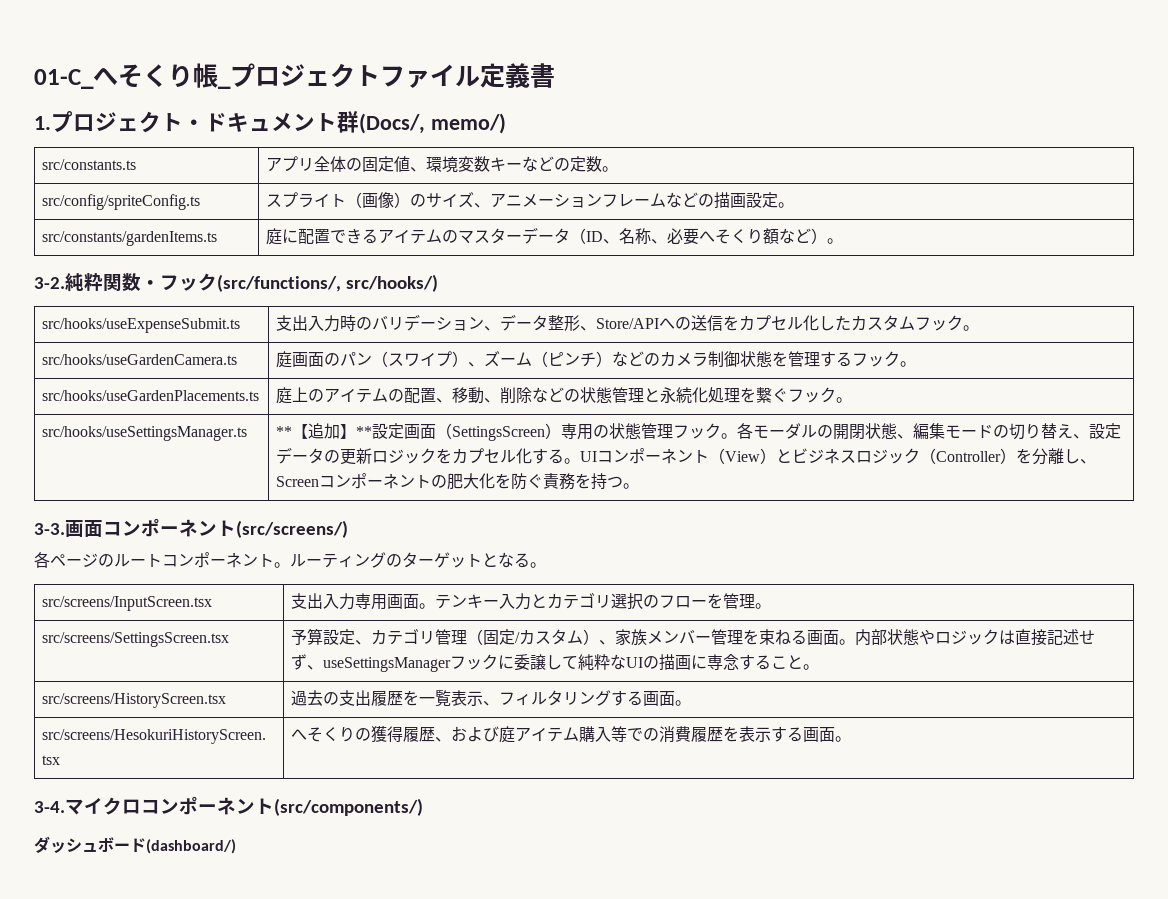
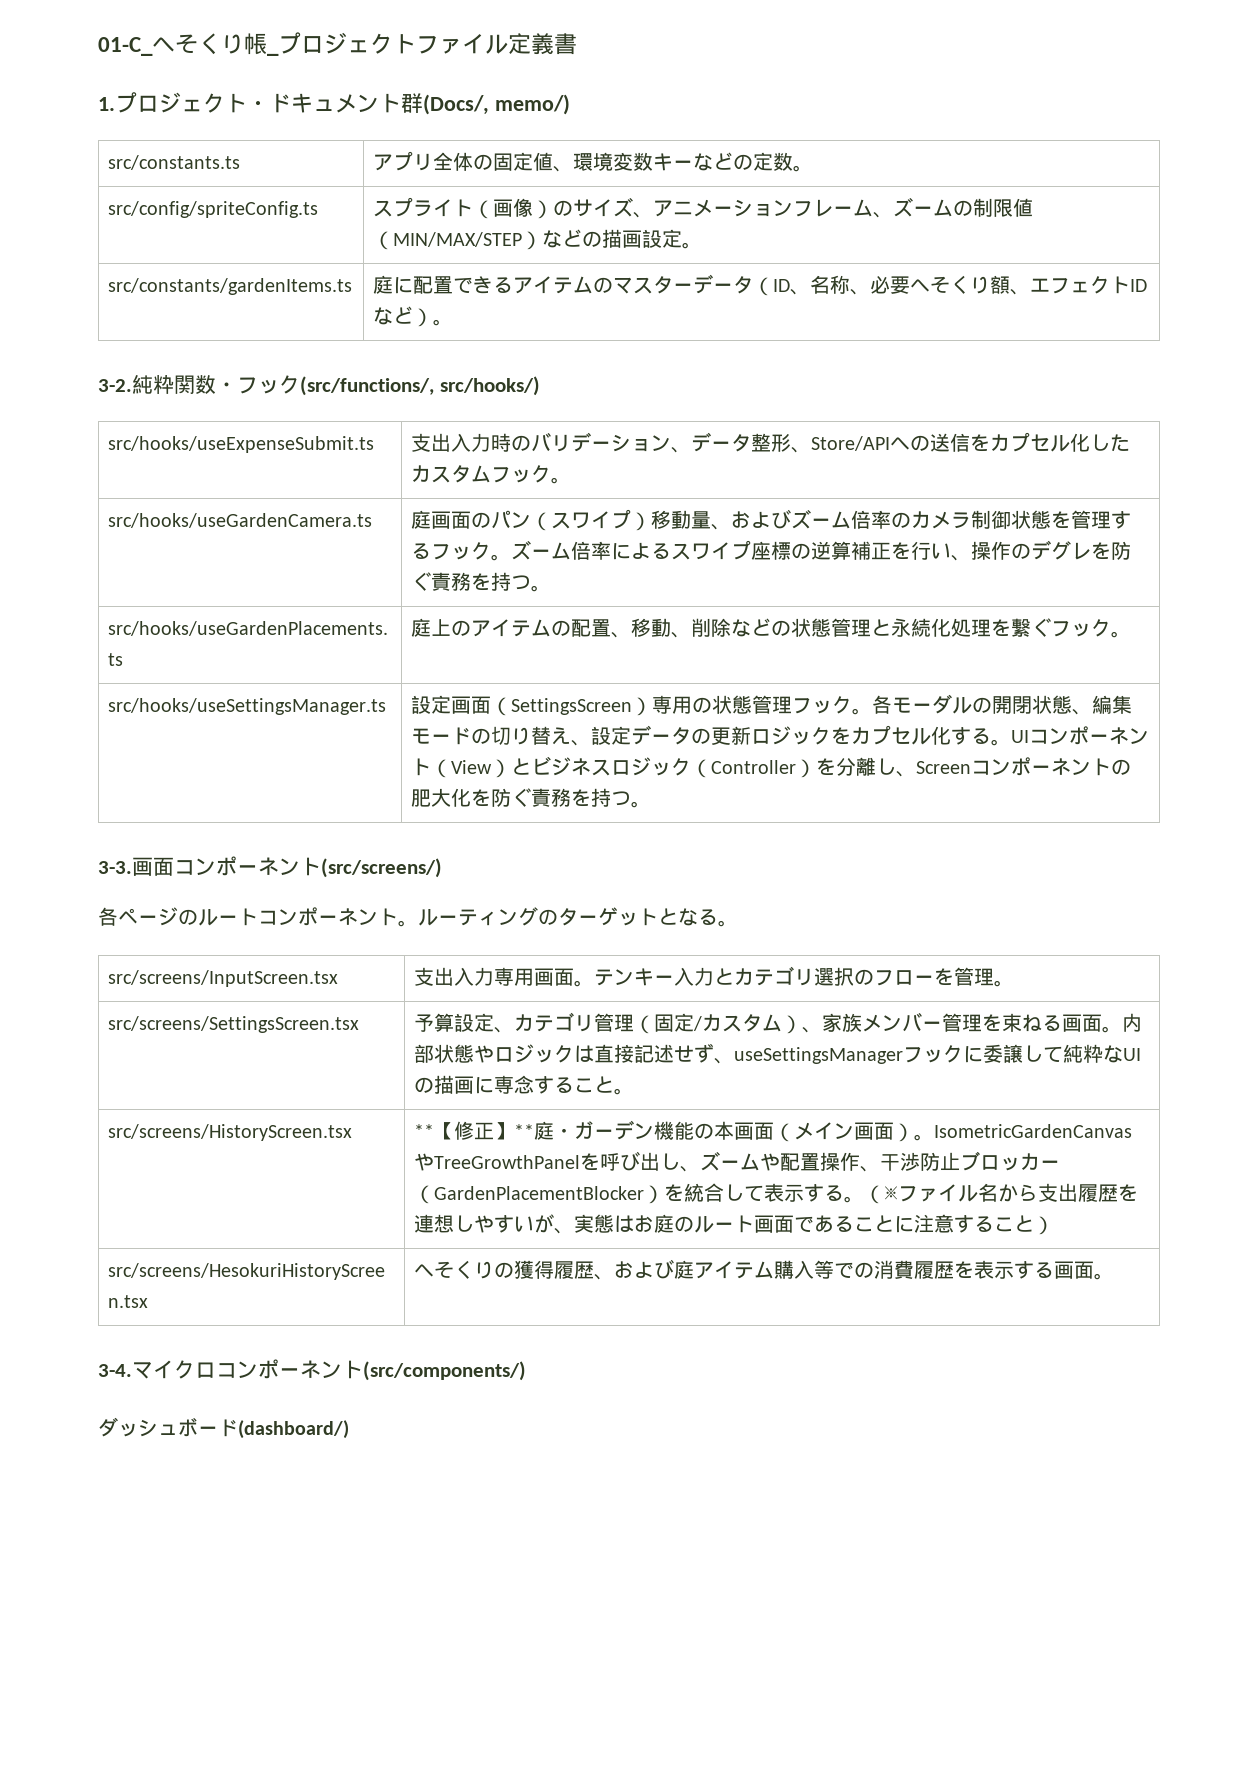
(667, 200) none -> [873,197,1034,218] [373,231,543,250] 、ズームの制限値（MIN/MAX/STEP）
(780, 236) none -> [1010,276,1148,295] 、エフェクトID
[468,351,645,367] 、ズーム（ピンチ）など -> [651,509,892,530] 移動量、およびズーム倍率
(917, 364) none -> [511,540,1132,561] [411,572,552,592] ズーム倍率によるスワイプ座標の逆算補正を行い、操作のデグレを防ぐ責務を持つ。
[276,423,373,439] **【追加】** -> (387, 706) none
[291,690,692,707] 過去の支出履歴を一覧表示、フィルタリングする画面。 -> [414,1120,1133,1142] [414,1151,1061,1172] [414,1183,1139,1204] [414,1214,1055,1235] **【修正】**庭・ガーデン機能の本画面（メイン画面）。IsometricGardenCanvasやTreeGrowthPanelを呼び出し、ズームや配置操作、干渉防止ブロッカー（GardenPlacementBlocker）を統合して表示する。（※ファイル名から支出履歴を連想しやすいが、実態はお庭のルート画面であることに注意すること）

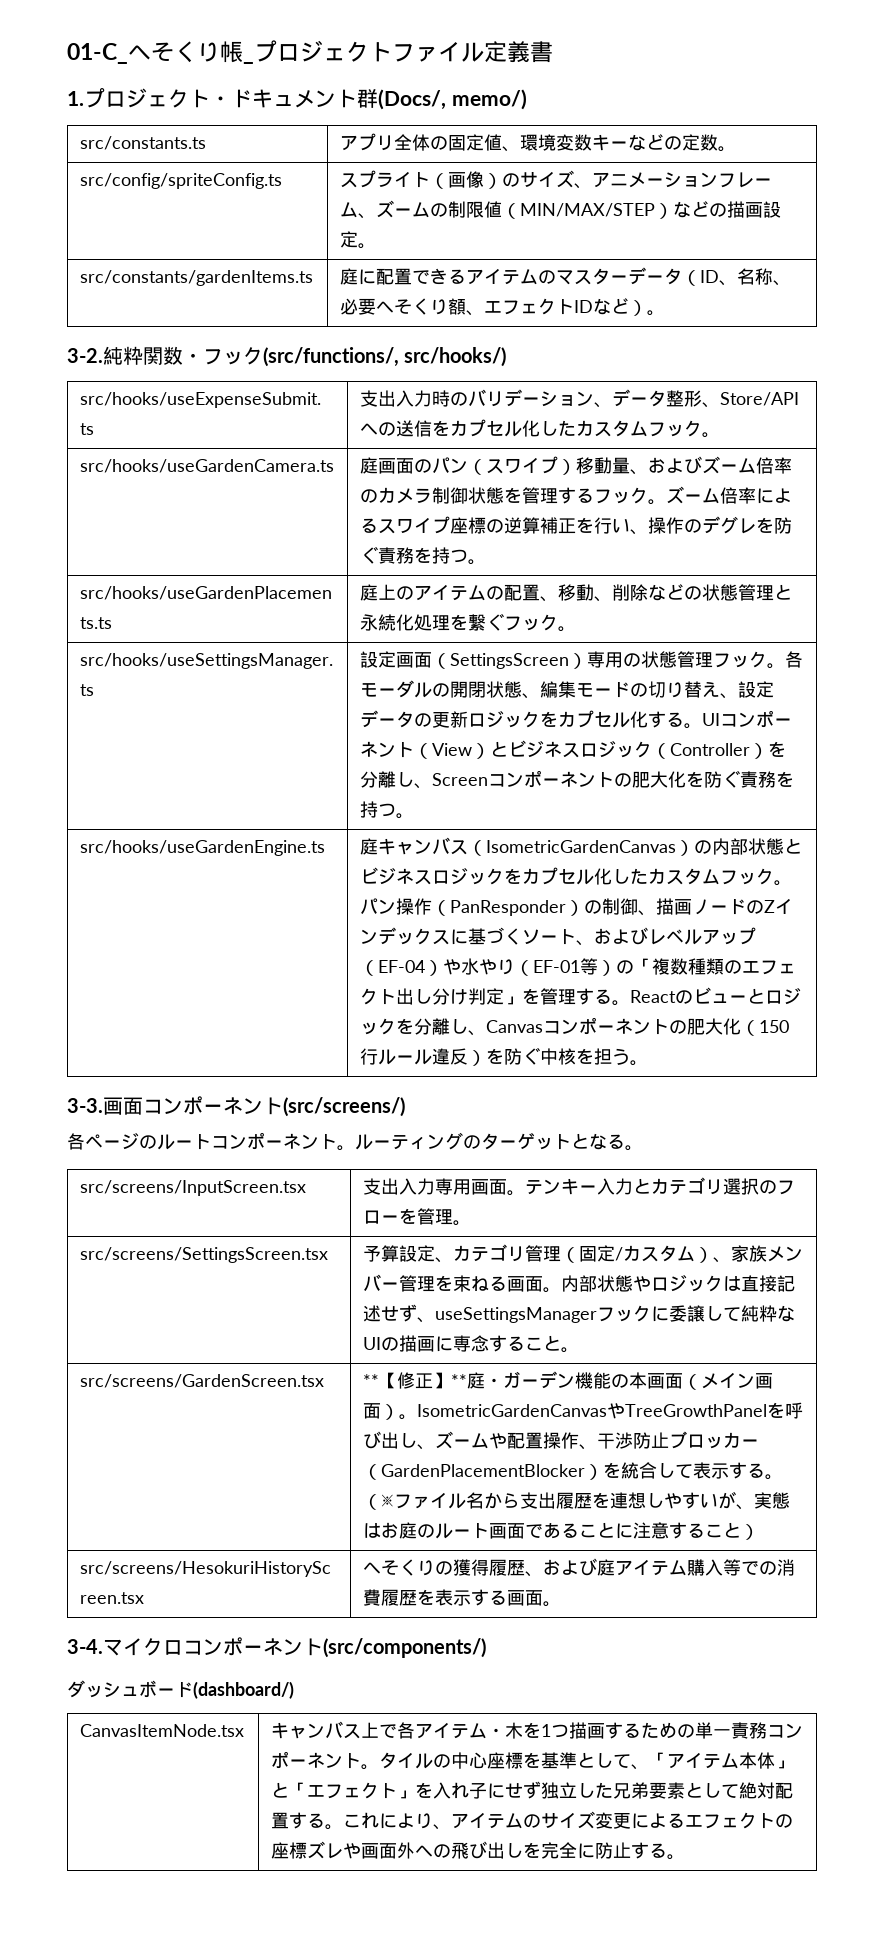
(652, 804) none -> [80,840,326,856] [360,837,803,856] [360,867,793,886] [360,898,794,916] [360,927,757,946] [360,958,797,976] [360,987,802,1006] [360,1017,790,1036] [360,1047,649,1066] // src/hooks/useGardenEngine.ts | 庭キャンバス（IsometricGardenCanvas）の内部状態とビジネスロジックをカプセル化したカスタムフック。パン操作（PanResponder）の制御、描画ノードのZインデックスに基づくソート、およびレベルアップ（EF-04）や水やり（EF-01等）の「複数種類のエフェクト出し分け判定」を管理する。Reactのビューとロジックを分離し、Canvasコンポーネントの肥大化（150行ルール違反）を防ぐ中核を担う。
[108,1124,353,1141] src/screens/HistoryScreen.tsx -> [80,1374,325,1388] src/screens/GardenScreen.tsx
(349, 1429) none -> [80,1724,245,1737] [271,1721,804,1739] [271,1751,794,1770] [271,1781,794,1799] [271,1811,794,1830] [271,1841,686,1860] // CanvasItemNode.tsx | キャンバス上で各アイテム・木を1つ描画するための単一責務コンポーネント。タイルの中心座標を基準として、「アイテム本体」と「エフェクト」を入れ子にせず独立した兄弟要素として絶対配置する。これにより、アイテムのサイズ変更によるエフェクトの座標ズレや画面外への飛び出しを完全に防止する。

